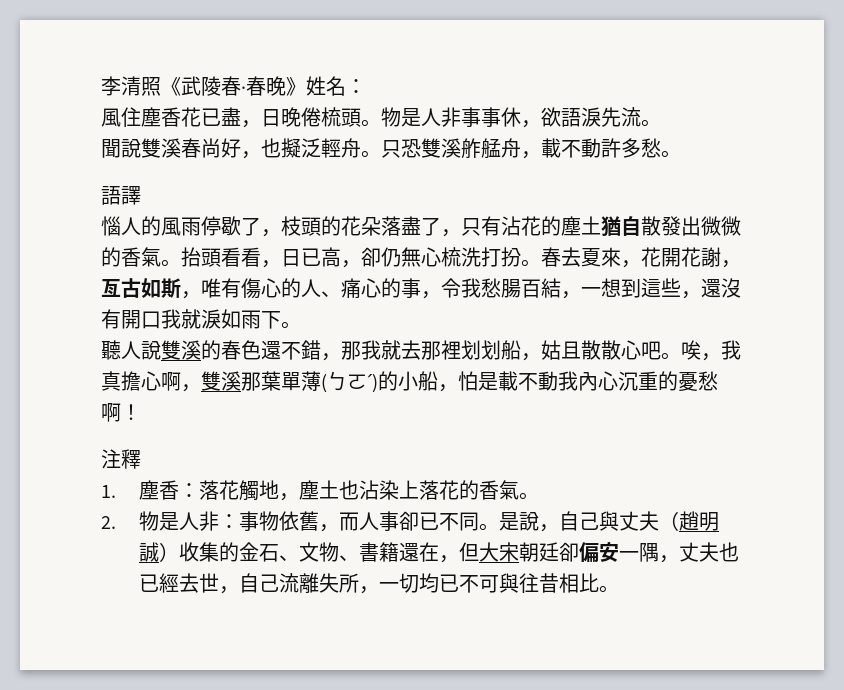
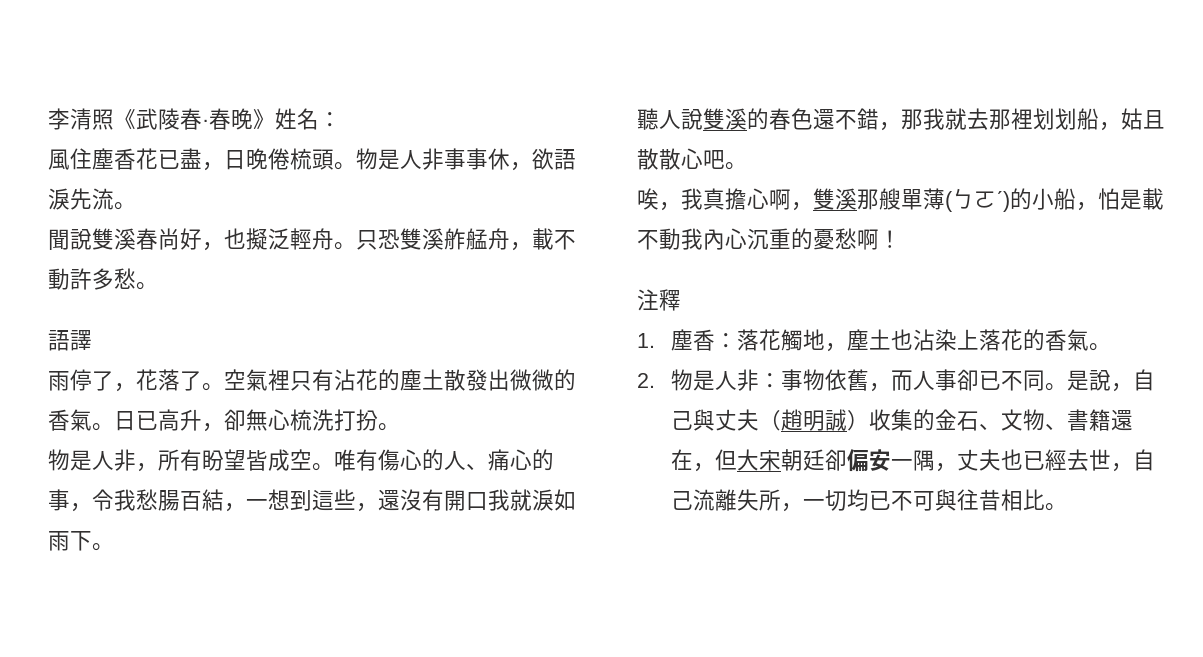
[101,216,461,237] 惱人的風雨停歇了，枝頭的花朵落盡了， -> [48,369,290,392] 雨停了，花落了。空氣裡
[601,216,641,237] 猶自 -> (444, 379) none
[181,247,741,268] [101,278,201,299] 抬頭看看，日已高，卻仍無心梳洗打扮。春去夏來，花開花謝，亙古如斯， -> [114,409,400,432] [48,449,334,472] 日已高升，卻無心梳洗打扮。 // 物是人非，所有盼望皆成空。
(681, 356) none -> (747, 166) //
[261,371,281,391] 葉 -> [879,188,901,210] 艘

